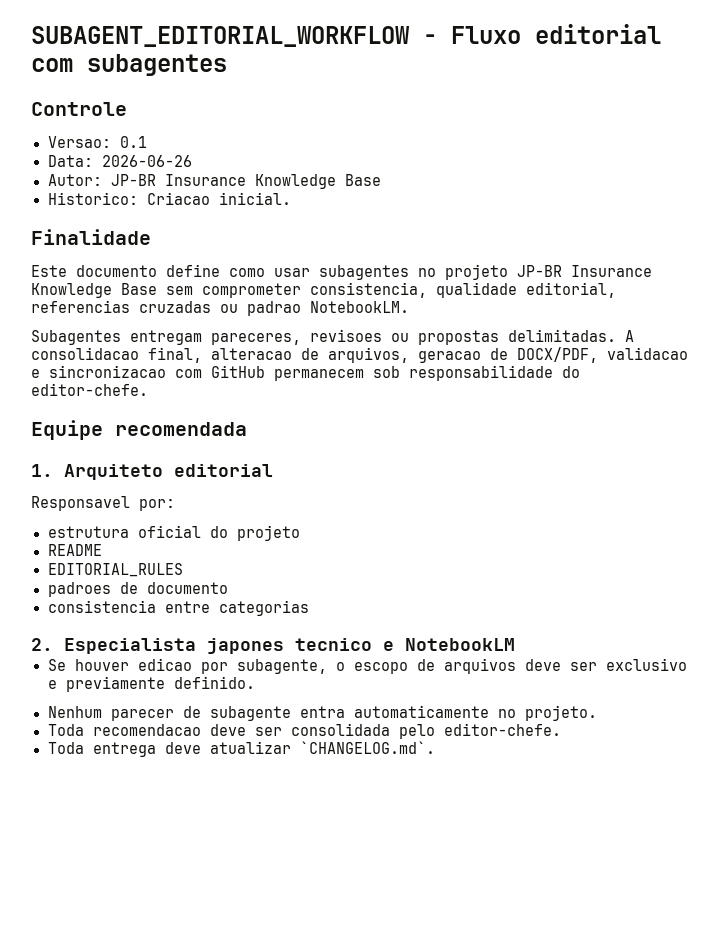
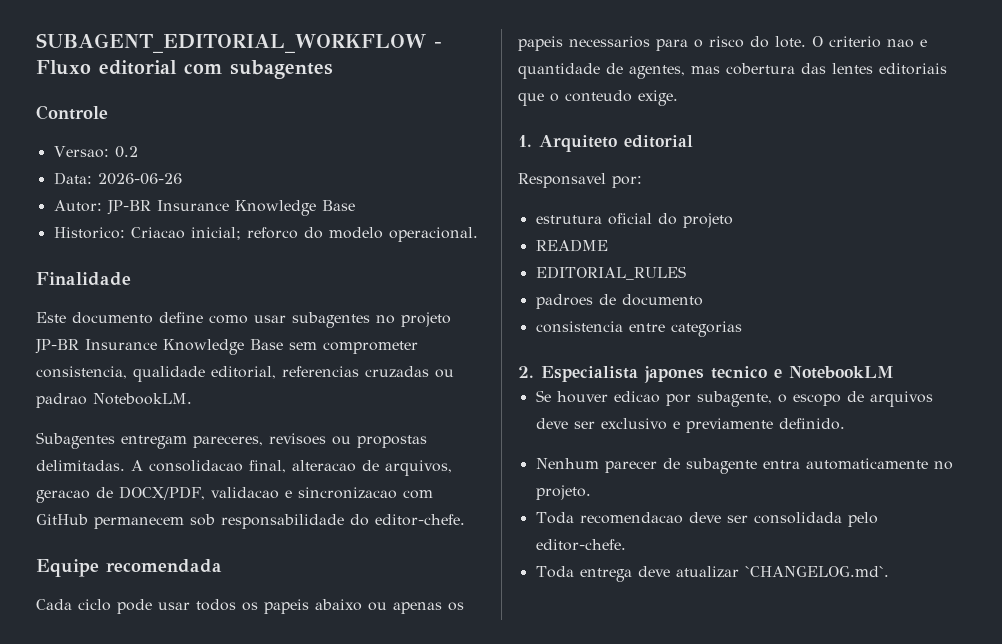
[119,136,147,148] 0.1 -> [114,146,138,158] 0.2
[218,192,291,205] inicial. -> [190,227,478,242] inicial; reforco do modelo operacional.
(247, 429) none -> [36,599,464,614] [518,36,927,51] [518,63,947,79] [518,90,678,106] // Cada ciclo pode usar todos os papeis abaixo ou apenas os papeis necessarios para o risco do lote. O criterio nao e quantidade de agentes, mas cobertura das lentes editoriais que o conteudo exige.

